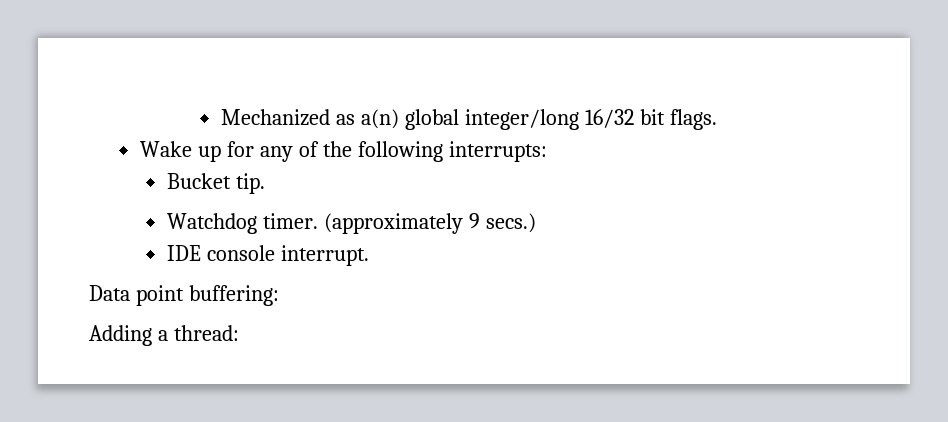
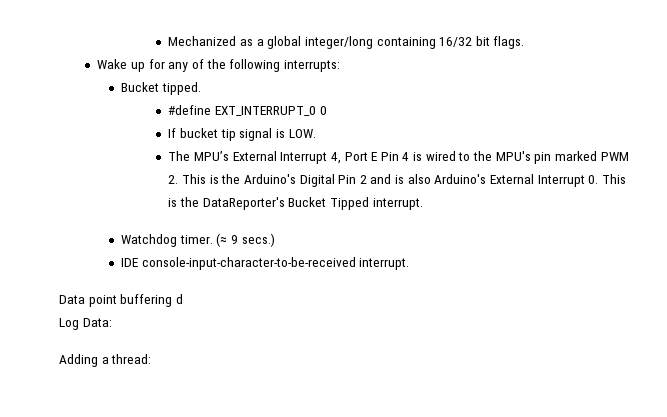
[361,109,400,129] a(n) -> [256,39,264,46] a
(579, 119) none -> [376,37,436,49] containing
[236,173,266,194] tip. -> [161,82,201,95] [168,105,327,116] [168,128,316,141] [168,151,629,164] [168,174,626,187] [168,197,423,210] tipped. // #define EXT_INTERRUPT_0 0 // If bucket tip signal is LOW. // The MPU’s External Interrupt 4, Port E Pin 4 is wired to the MPU's pin marked PWM 2. This is the Arduino's Digital Pin 2 and is also Arduino's External Interrupt 0. This is the DataReporter's Bucket Tipped interrupt.
[324,213,464,234] (approximately -> [216,233,228,247] (≈
[207,245,276,261] console -> [141,257,356,270] console-input-character-to-be-received
[188,285,279,306] buffering: -> [120,294,183,307] [59,318,112,330] buffering d // Log Data:

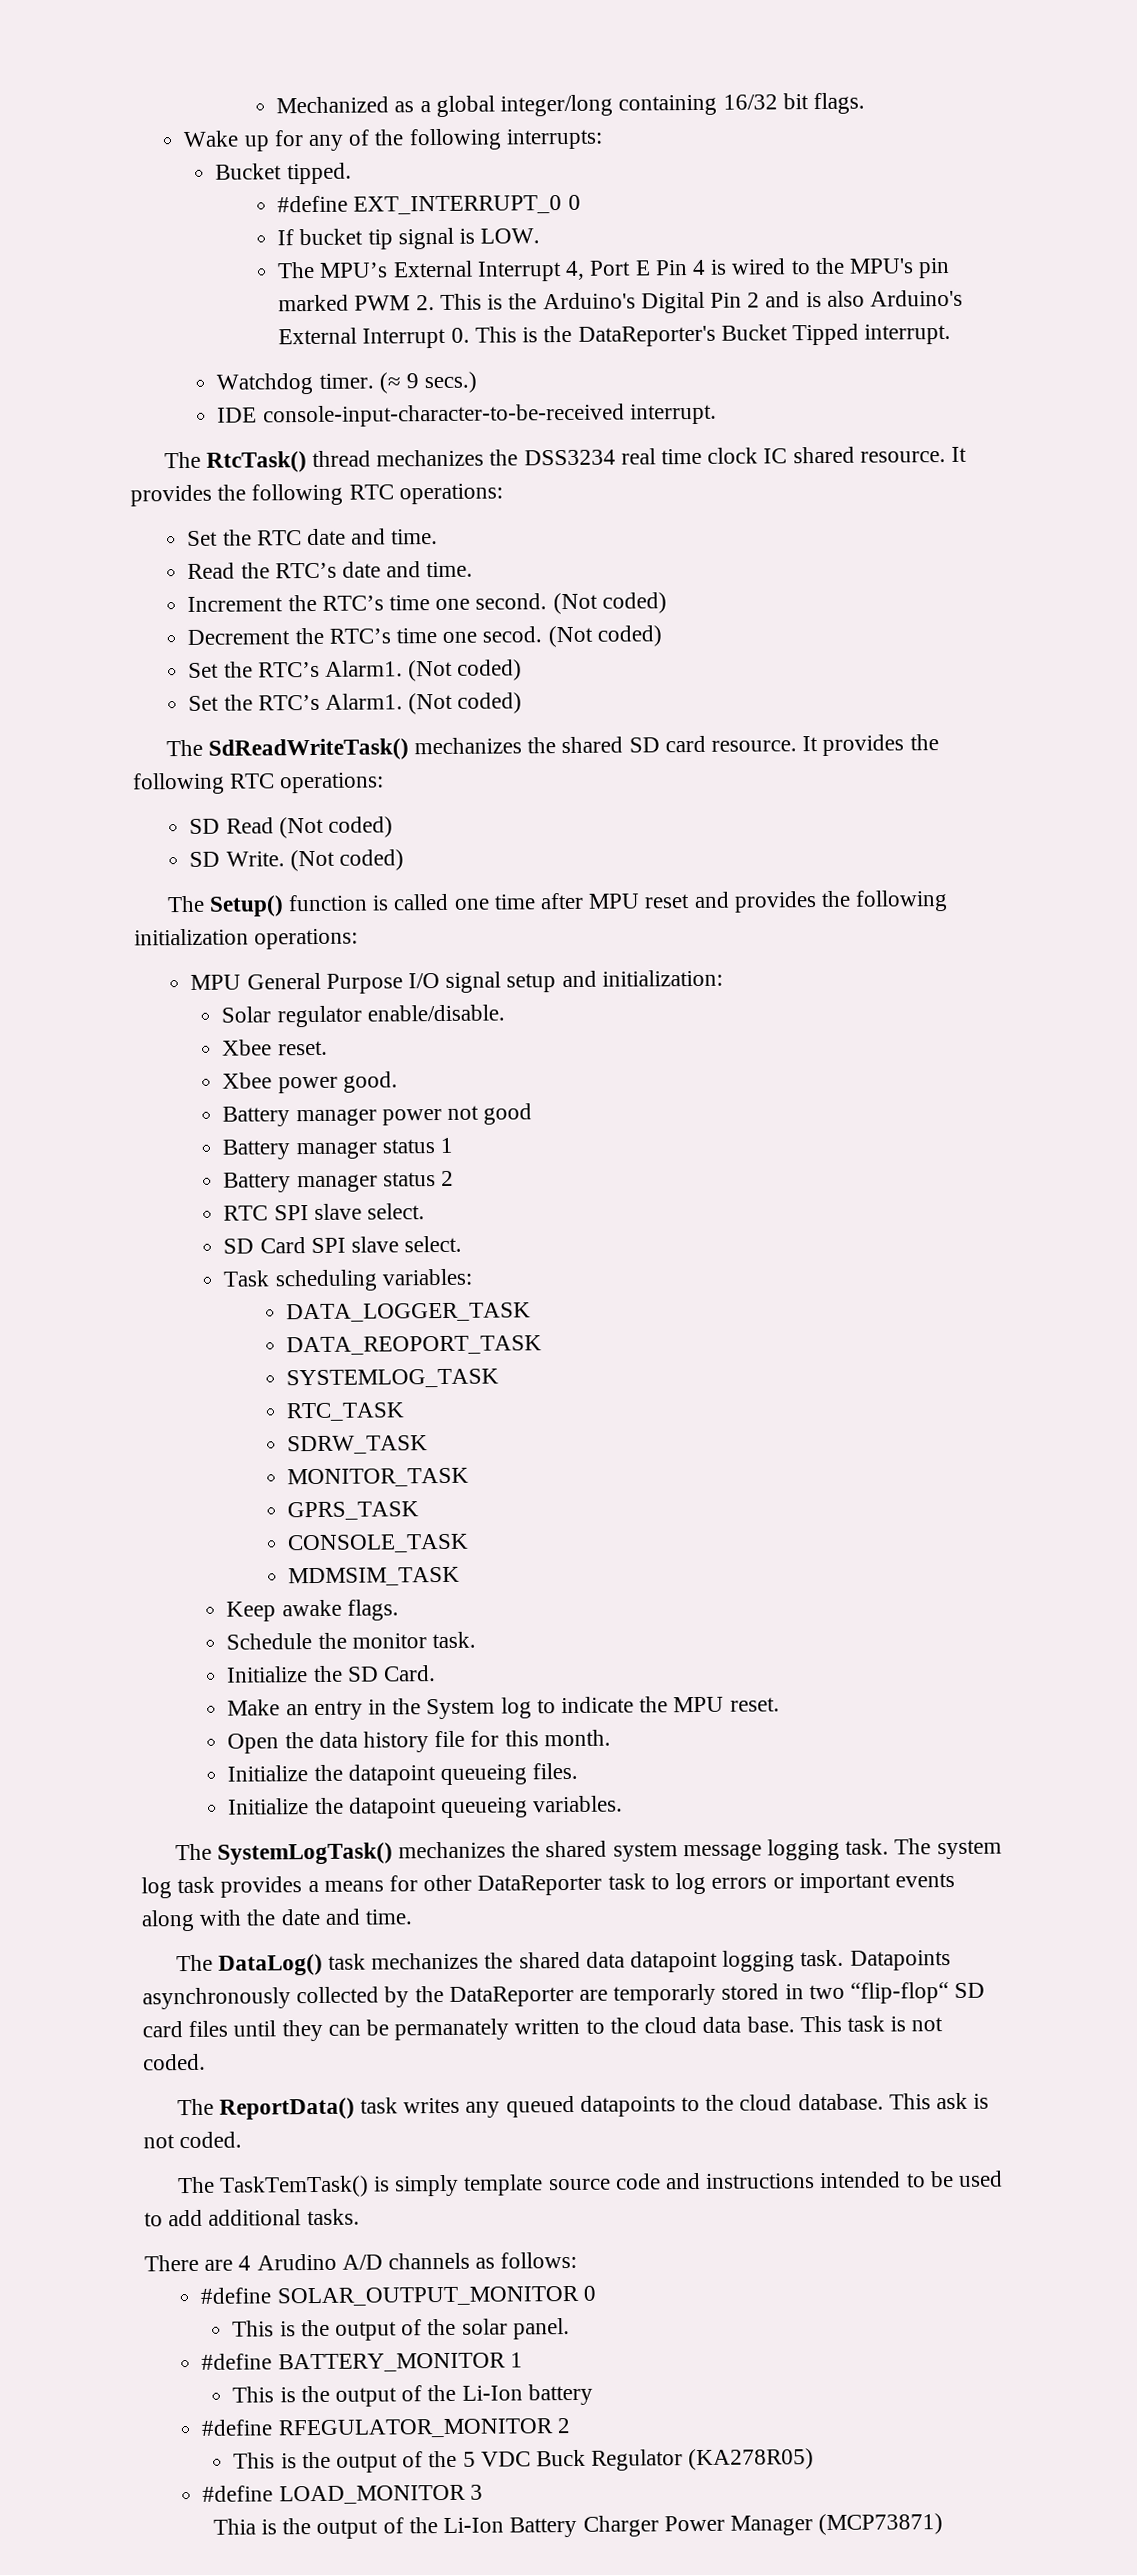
[59,294,183,307] [59,318,112,330] [59,354,152,367] Data point buffering d // Log Data: // Adding a thread: -> [163,446,968,473] [130,483,503,507] [187,528,439,546] [187,561,474,579] [187,592,667,615] [187,625,662,648] [188,659,523,682] [188,692,523,715] [165,734,939,761] [132,772,385,795] [189,816,393,839] [189,849,404,872] [166,890,949,917] [134,928,359,950] [190,969,723,994] [221,1004,505,1028] [222,1039,328,1056] [222,1071,398,1094] [222,1103,533,1127] [222,1137,453,1160] [223,1170,454,1193] [223,1203,425,1221] [223,1235,463,1254] [223,1268,472,1292] [286,1302,532,1323] [286,1335,543,1356] [286,1368,500,1389] [286,1402,406,1422] [287,1435,429,1455] [287,1467,470,1488] [287,1501,420,1521] [287,1533,470,1554] [288,1566,461,1587] [226,1599,399,1622] [226,1631,476,1650] [226,1665,436,1683] [227,1696,780,1721] [227,1729,611,1754] [227,1762,579,1786] [228,1795,624,1819] [174,1838,1002,1865] [141,1872,955,1899] [141,1908,413,1932] [175,1949,951,1976] [142,1982,986,2010] [142,2015,944,2042] [143,2053,206,2071] [176,2092,990,2120] [143,2131,243,2149] [176,2170,1004,2198] [144,2208,360,2227] [144,2251,578,2272] [200,2285,596,2307] [232,2318,570,2341] [201,2352,523,2373] [232,2383,593,2407] [201,2418,570,2439] [233,2448,815,2473] [202,2484,483,2505] [212,2513,944,2540] The RtcTask() thread mechanizes the DSS3234 real time clock IC shared resource. It provides the following RTC operations: // Set the RTC date and time. // Read the RTC’s date and time. // Increment the RTC’s time one second. (Not coded) // Decrement the RTC’s time one secod. (Not coded) // Set the RTC’s Alarm1. (Not coded) // Set the RTC’s Alarm1. (Not coded) // The SdReadWriteTask() mechanizes the shared SD card resource. It provides the following RTC operations: // SD Read (Not coded) // SD Write. (Not coded) // The Setup() function is called one time after MPU reset and provides the following initialization operations: // MPU General Purpose I/O signal setup and initialization: // Solar regulator enable/disable. // Xbee reset. // Xbee power good. // Battery manager power not good // Battery manager status 1 // Battery manager status 2 // RTC SPI slave select. // SD Card SPI slave select. // Task scheduling variables: // DATA_LOGGER_TASK // DATA_REOPORT_TASK // SYSTEMLOG_TASK // RTC_TASK // SDRW_TASK // MONITOR_TASK // GPRS_TASK // CONSOLE_TASK // MDMSIM_TASK // Keep awake flags. // Schedule the monitor task. // Initialize the SD Card. // Make an entry in the System log to indicate the MPU reset. // Open the data history file for this month. // Initialize the datapoint queueing files. // Initialize the datapoint queueing variables. // The SystemLogTask() mechanizes the shared system message logging task. The system log task provides a means for other DataReporter task to log errors or important events along with the date and time. // The DataLog() task mechanizes the shared data datapoint logging task. Datapoints asynchronously collected by the DataReporter are temporarly stored in two “flip-flop“ SD card files until they can be permanately written to the cloud data base. This task is not coded. // The ReportData() task writes any queued datapoints to the cloud database. This ask is not coded. // The TaskTemTask() is simply template source code and instructions intended to be used to add additional tasks. // There are 4 Arudino A/D channels as follows: // #define SOLAR_OUTPUT_MONITOR 0 // This is the output of the solar panel. // #define BATTERY_MONITOR 1 // This is the output of the Li-Ion battery // #define RFEGULATOR_MONITOR 2 // This is the output of the 5 VDC Buck Regulator (KA278R05) // #define LOAD_MONITOR 3 // Thia is the output of the Li-Ion Battery Charger Power Manager (MCP73871)

